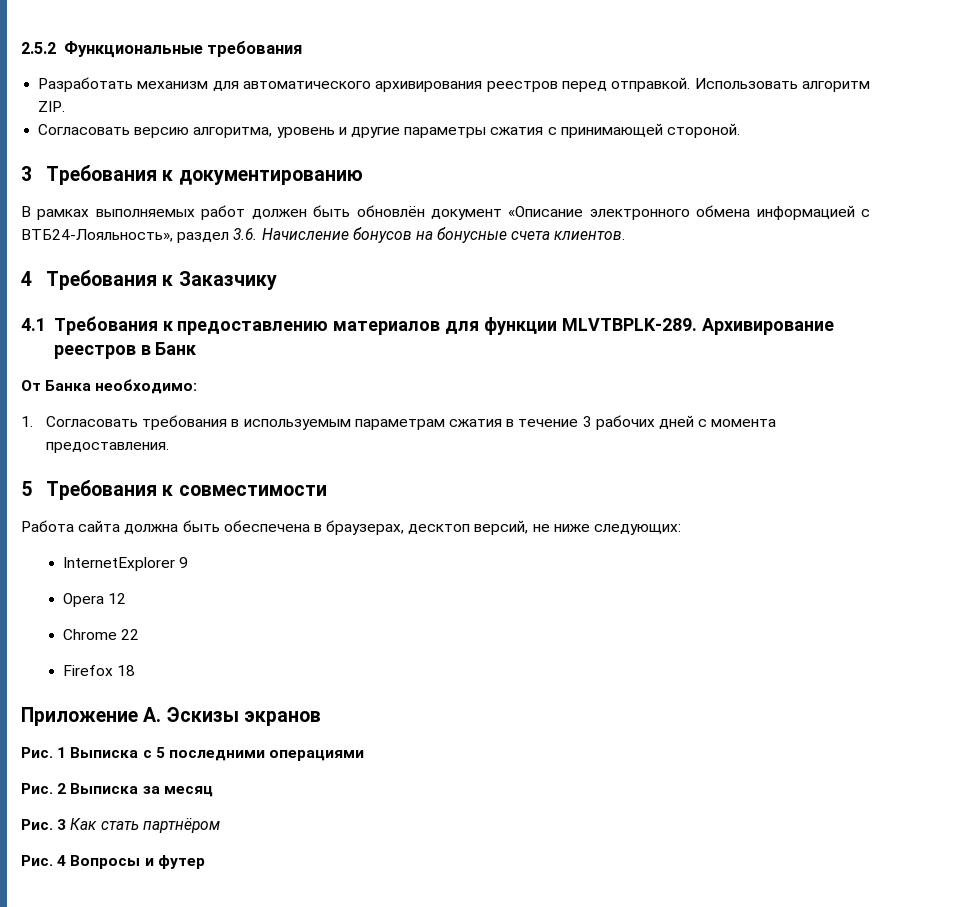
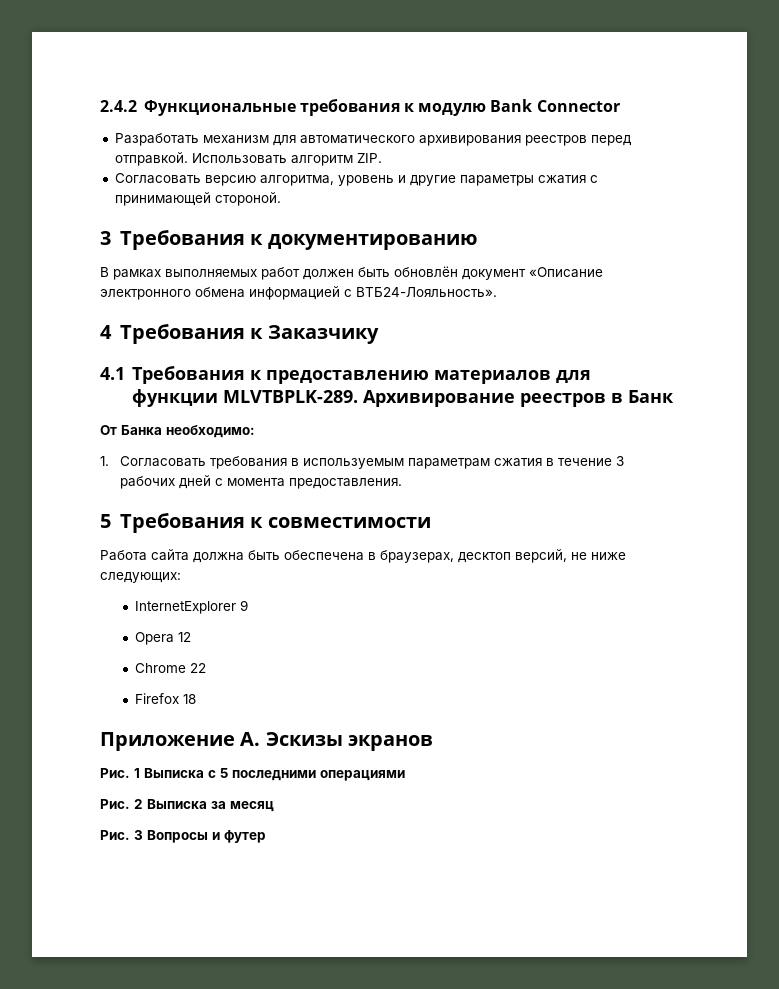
[21,42,56,54] 2.5.2 -> [100,100,137,112] 2.4.2
(303, 49) none -> [404,99,620,116] к модулю Bank Connector
[21,227,626,243] ВТБ24-Лояльность», раздел 3.6. Начисление бонусов на бонусные счета клиентов. -> [356,287,497,297] ВТБ24-Лояльность».
[70,818,220,833] [21,855,67,866] Как стать партнёром // Рис. 4 -> (143, 835) none

